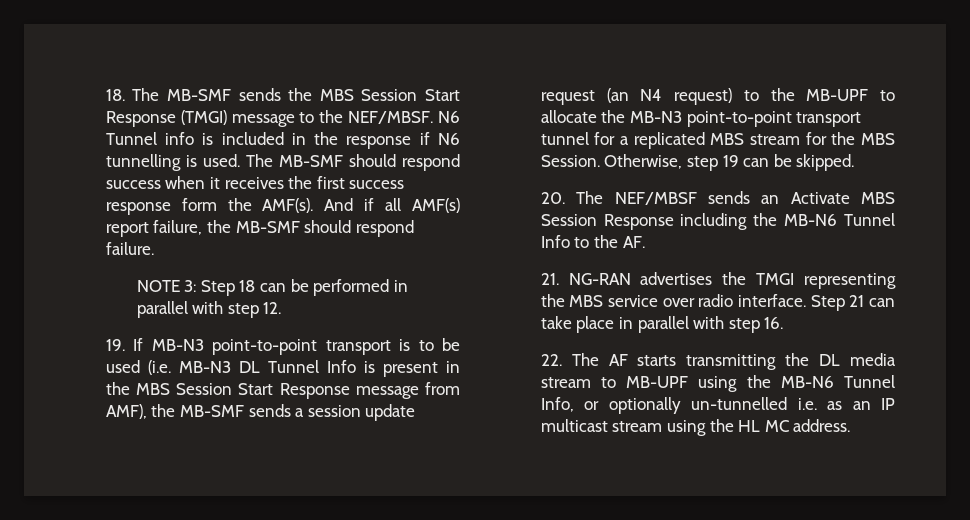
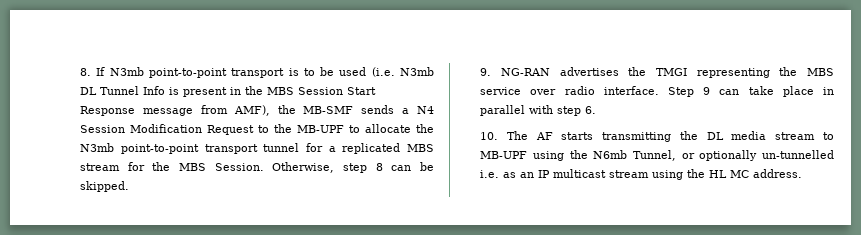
[105,88,460,101] [105,110,460,127] [105,132,460,149] [105,154,460,171] [105,176,405,189] [105,198,460,215] [105,220,414,237] [105,242,154,255] [136,279,408,296] [136,301,282,318] [105,338,204,351] 18. The MB-SMF sends the MBS Session Start Response (TMGI) message to the NEF/MBSF. N6 Tunnel info is included in the response if N6 tunnelling is used. The MB-SMF should respond success when it receives the first success response form the AMF(s). And if all AMF(s) report failure, the MB-SMF should respond failure. // NOTE 3: Step 18 can be performed in parallel with step 12. // 19. If MB-N3 -> [80,67,144,76] 8. If N3mb
[178,361,231,373] MB-N3 -> [400,67,434,76] N3mb
[307,404,416,421] [540,88,733,105] session update request (an N4 request) -> [417,106,434,114] [80,124,255,135] N4 Session Modification Request
[629,111,682,123] MB-N3 -> [80,143,115,152] N3mb
[722,155,739,167] 19 -> [375,163,383,171] 8
[540,191,895,205] [540,213,896,230] [540,235,645,248] [540,273,559,285] 20. The NEF/MBSF sends an Activate MBS Session Response including the MB-N6 Tunnel Info to the AF. // 21. -> [480,68,492,76] 9.
[849,295,865,307] 21 -> [703,87,711,95] 9
[764,317,784,329] [540,354,562,366] 16. // 22. -> [585,106,597,114] [480,132,499,140] 6. // 10.
[780,375,896,388] [540,397,574,412] MB-N6 Tunnel Info, -> [593,150,676,161] N6mb Tunnel,

